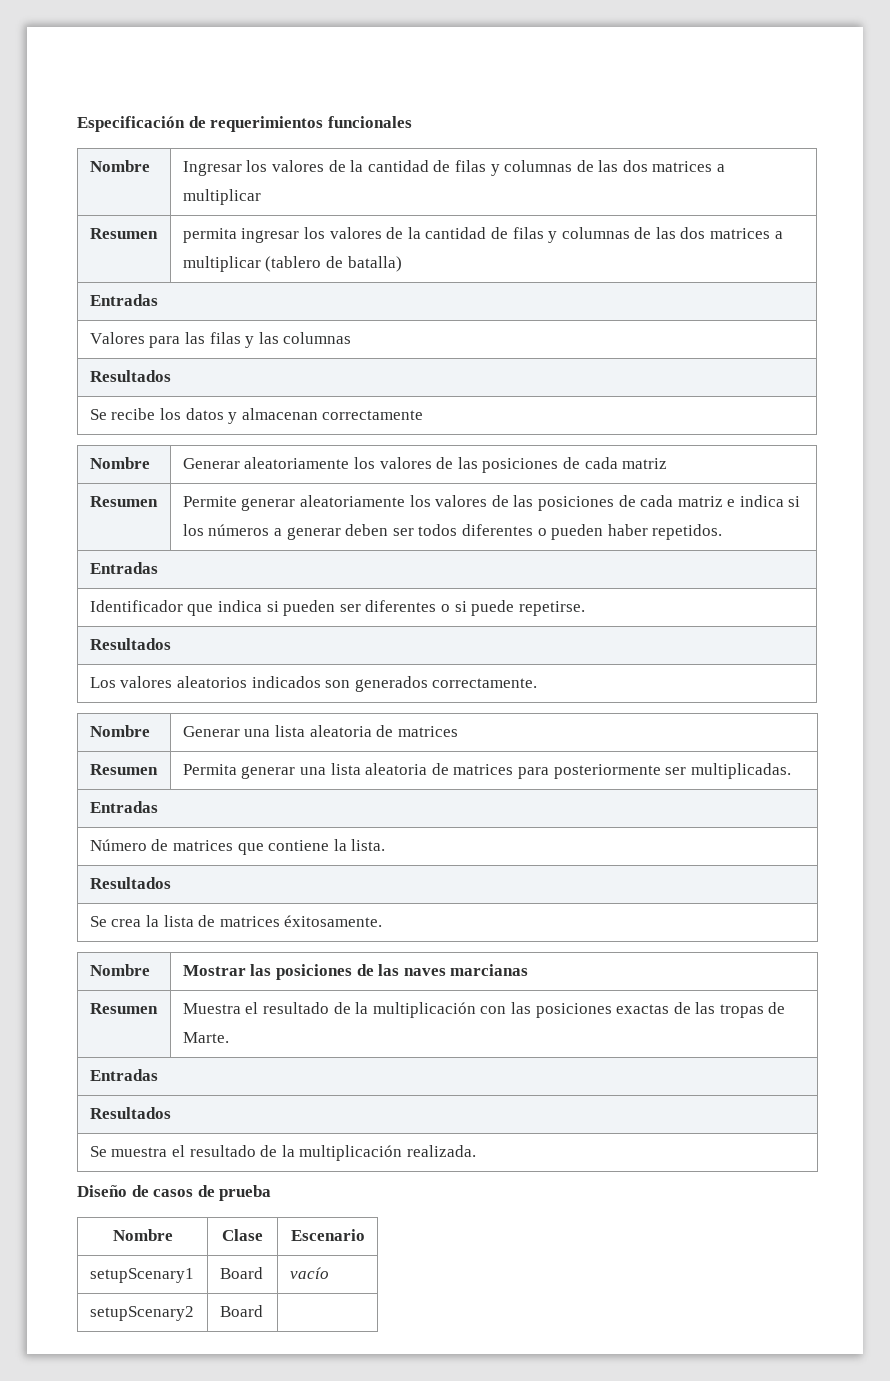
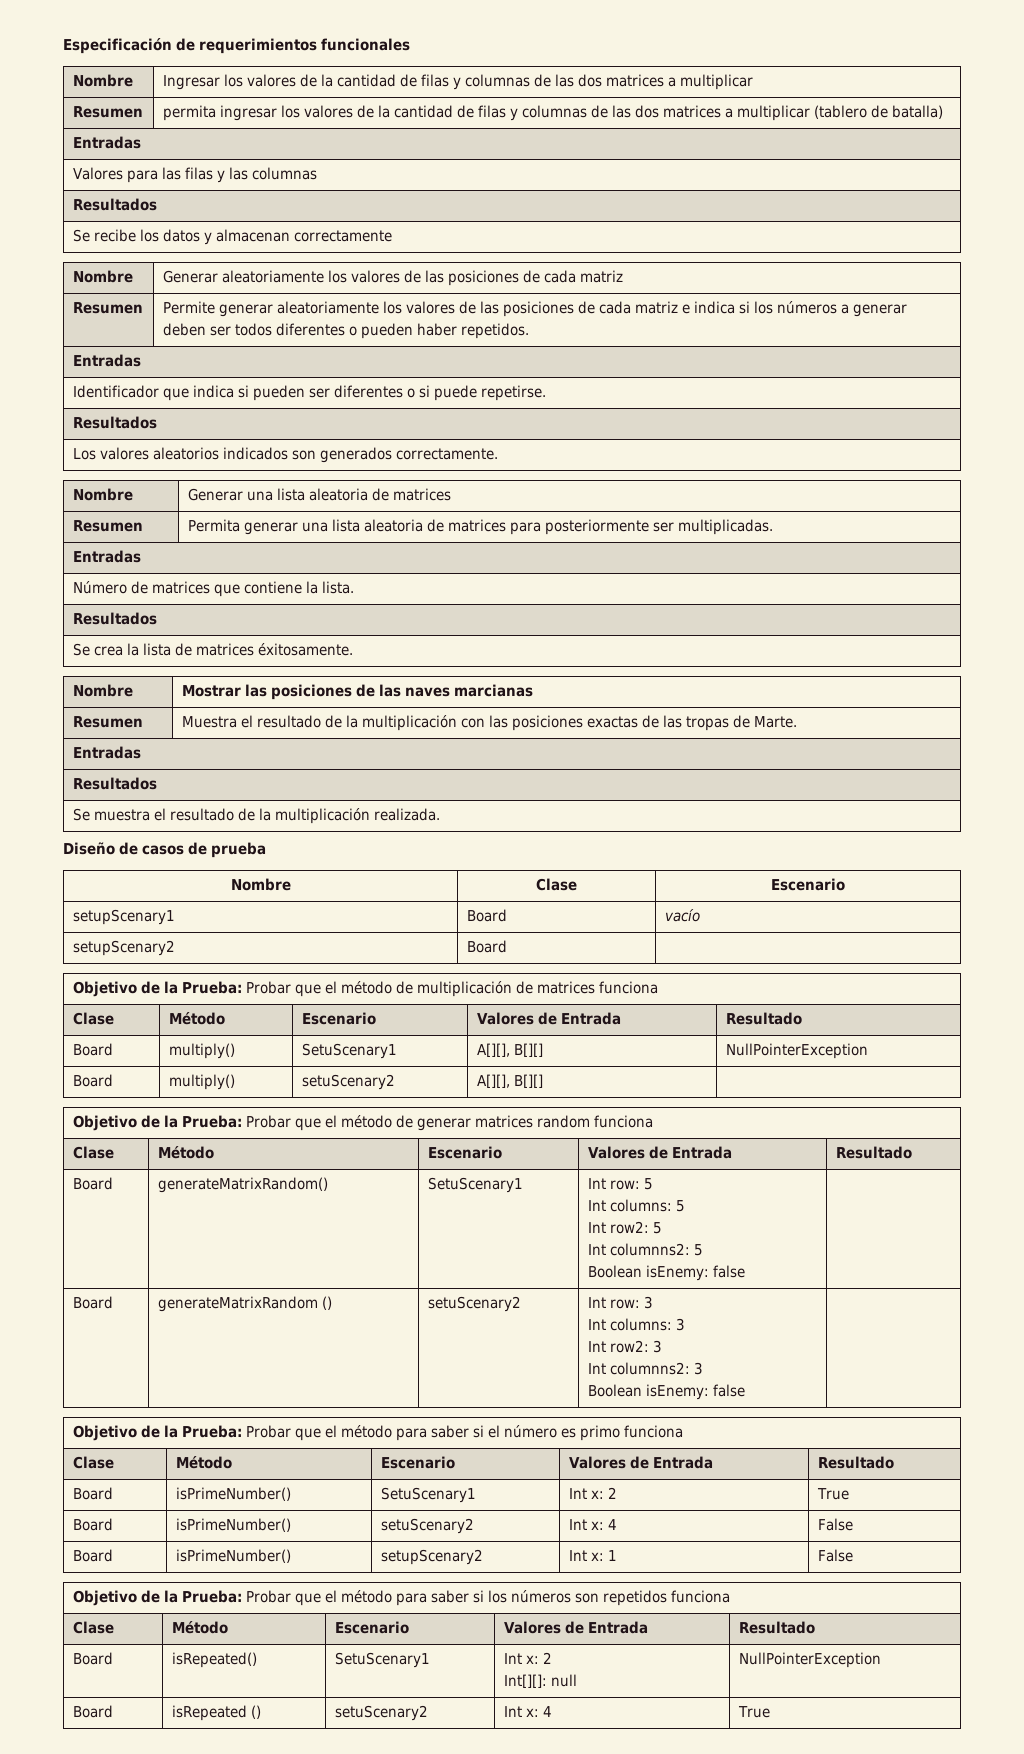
(263, 1311) none -> [72,981,658,997] [72,1012,114,1025] [168,1012,225,1025] [301,1012,376,1025] [476,1012,621,1025] [725,1012,802,1025] [72,1043,113,1056] [168,1043,235,1059] [301,1043,397,1059] [476,1043,543,1057] [725,1043,868,1059] [72,1074,113,1087] [168,1074,235,1090] [301,1074,395,1090] [476,1074,543,1088] [72,1115,653,1131] [72,1146,114,1159] [157,1146,214,1159] [427,1146,502,1159] [587,1146,732,1159] [835,1146,912,1159] [72,1177,113,1190] [157,1177,328,1193] [427,1177,523,1193] [587,1178,653,1190] [587,1199,685,1212] [587,1221,662,1234] [587,1243,703,1256] [587,1265,745,1281] [72,1296,113,1309] [157,1296,332,1312] [427,1296,521,1312] [587,1296,653,1309] [587,1318,685,1331] [587,1340,662,1353] [587,1362,703,1375] [587,1384,745,1400] [72,1425,683,1441] [72,1456,114,1469] [175,1456,232,1469] [380,1456,455,1469] [568,1456,713,1469] [817,1456,894,1469] [72,1487,113,1500] [175,1487,291,1501] [380,1487,476,1503] [568,1487,617,1499] [816,1488,849,1500] [72,1518,113,1531] [175,1518,291,1532] [380,1518,474,1534] [568,1519,617,1530] [817,1518,853,1531] [72,1549,113,1562] [175,1549,291,1563] [380,1549,483,1565] [568,1550,617,1561] [817,1549,853,1562] [72,1590,730,1606] [72,1621,114,1634] [171,1621,228,1634] [334,1621,409,1634] [503,1621,648,1634] [738,1621,815,1634] [72,1652,113,1665] [171,1652,257,1668] [334,1652,430,1668] [503,1652,552,1664] [503,1674,577,1688] [738,1652,881,1668] [72,1705,113,1718] [171,1705,261,1721] [334,1705,428,1721] [503,1706,552,1717] [737,1706,770,1718] // Objetivo de la Prueba: Probar que el método de multiplicación de matrices funciona // Clase | Método | Escenario | Valores de Entrada | Resultado // Board | multiply() | SetuScenary1 | A[][], B[][] | NullPointerException // Board | multiply() | setuScenary2 | A[][], B[][] | // Objetivo de la Prueba: Probar que el método de generar matrices random funciona // Clase | Método | Escenario | Valores de Entrada | Resultado // Board | generateMatrixRandom() | SetuScenary1 | Int row: 5 // Int columns: 5 // Int row2: 5 // Int columnns2: 5 // Boolean isEnemy: false | // Board | generateMatrixRandom () | setuScenary2 | Int row: 3 // Int columns: 3 // Int row2: 3 // Int columnns2: 3 // Boolean isEnemy: false | // Objetivo de la Prueba: Probar que el método para saber si el número es primo funciona // Clase | Método | Escenario | Valores de Entrada | Resultado // Board | isPrimeNumber() | SetuScenary1 | Int x: 2 | True // Board | isPrimeNumber() | setuScenary2 | Int x: 4 | False // Board | isPrimeNumber() | setupScenary2 | Int x: 1 | False // Objetivo de la Prueba: Probar que el método para saber si los números son repetidos funciona // Clase | Método | Escenario | Valores de Entrada | Resultado // Board | isRepeated() | SetuScenary1 | Int x: 2 // Int[][]: null | NullPointerException // Board | isRepeated () | setuScenary2 | Int x: 4 | True

